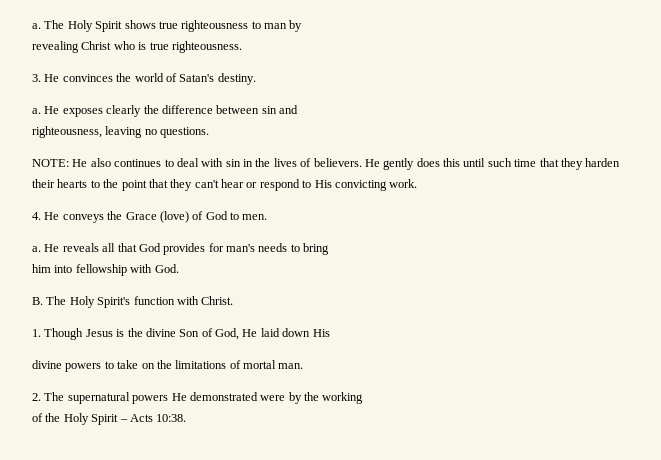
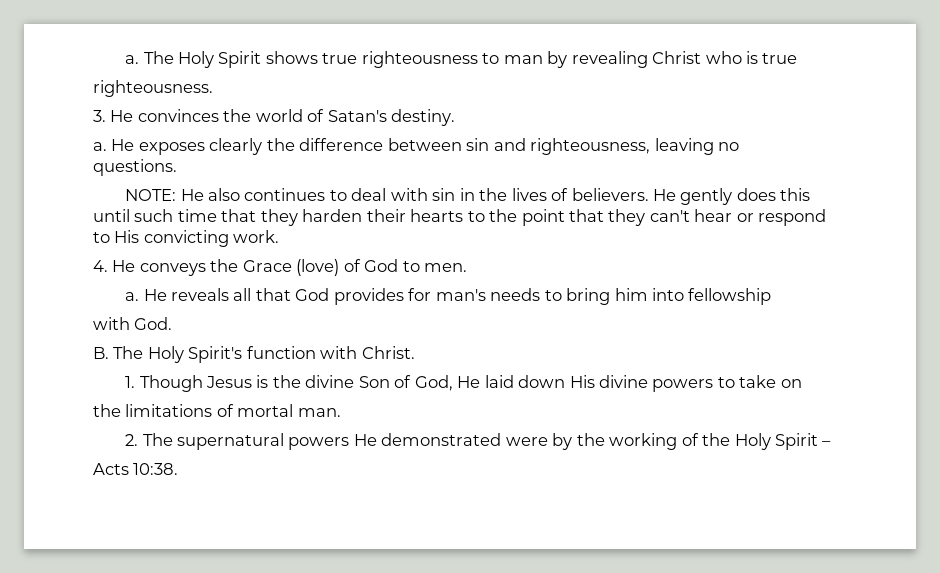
(303, 26) // -> (568, 59) none
(169, 46) none -> (798, 58) //
(298, 109) // -> (526, 144) none
(157, 132) none -> (740, 146) //
(330, 249) // -> (611, 296) none
(127, 270) none -> (772, 296) //
(330, 333) // -> (595, 381) none
(155, 366) none -> (802, 383) //
(364, 398) // -> (678, 441) none
(128, 420) none -> (832, 443) //

